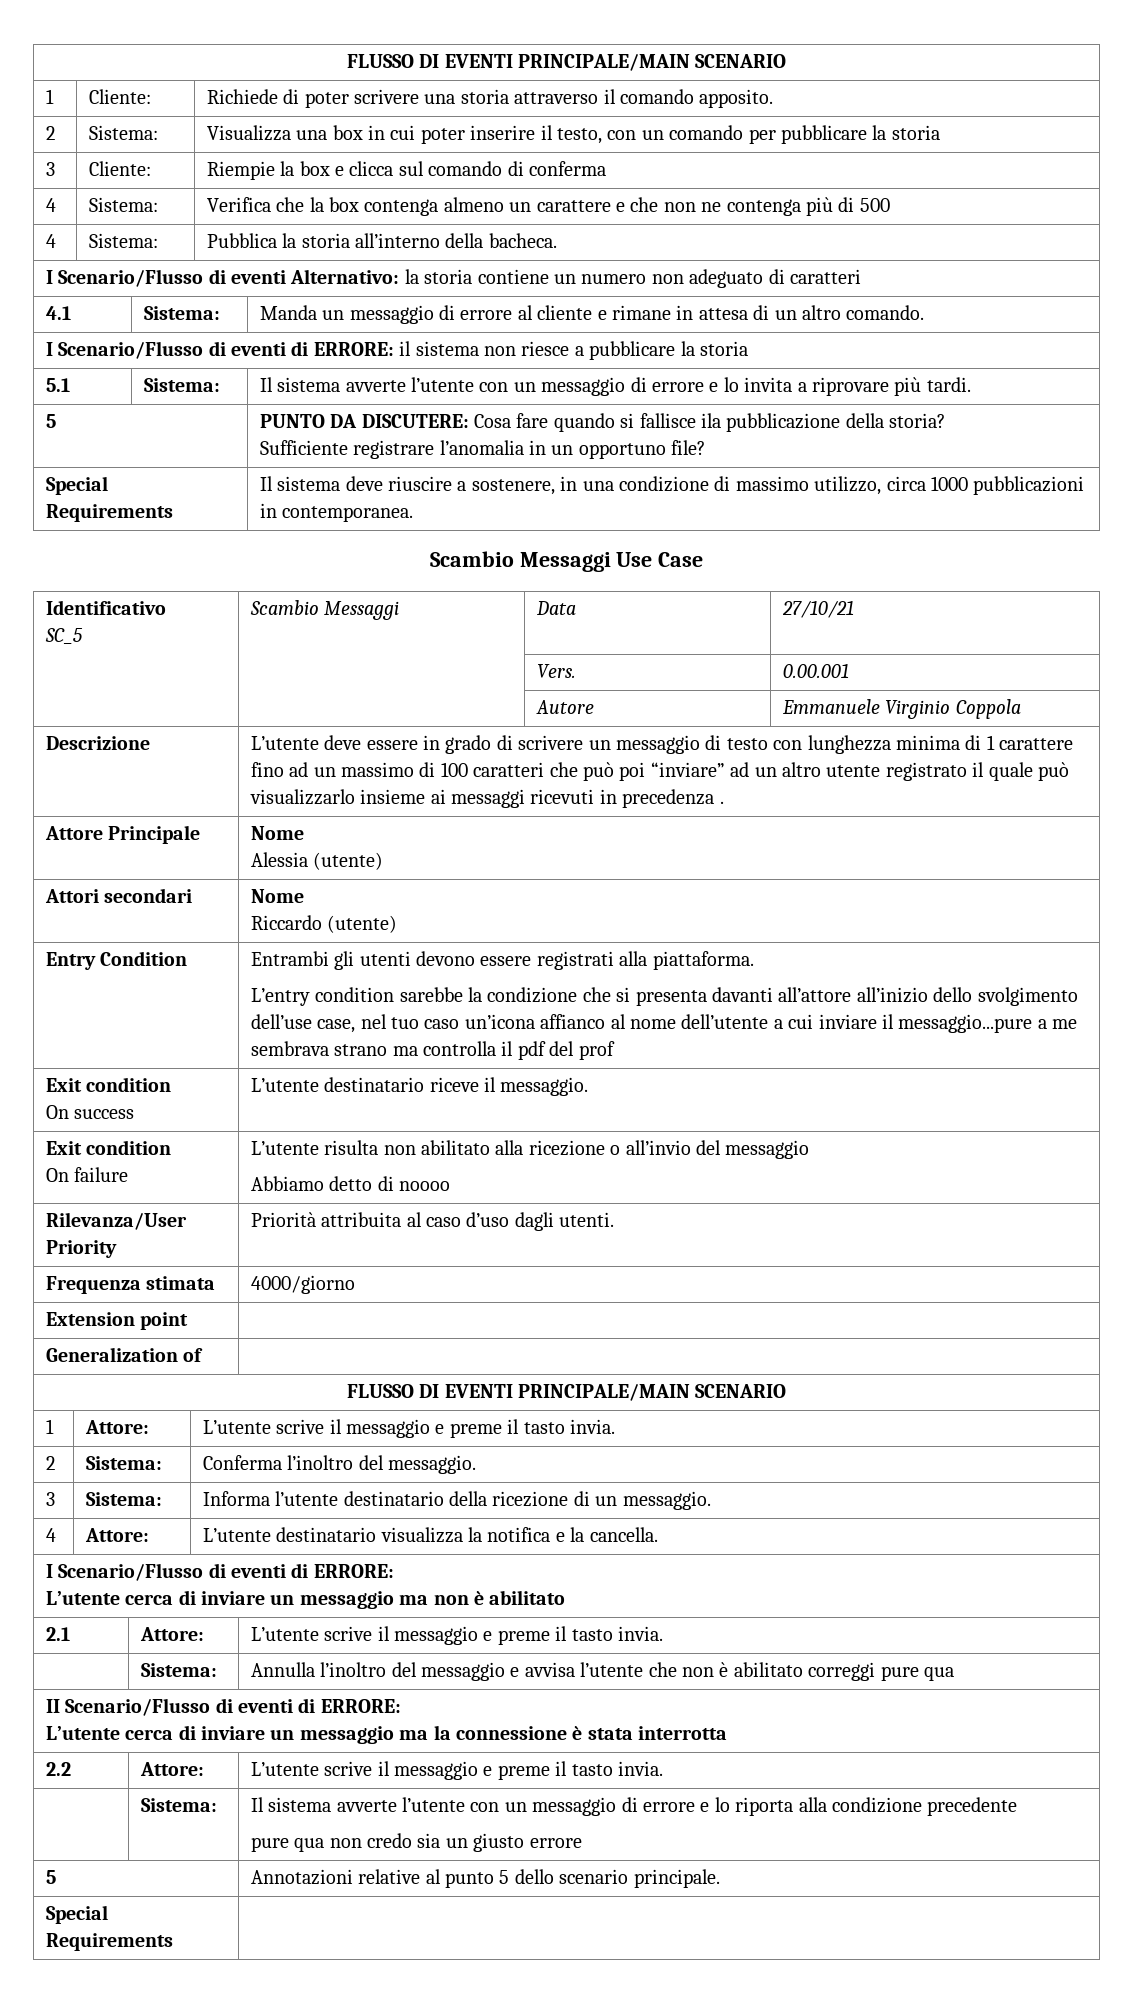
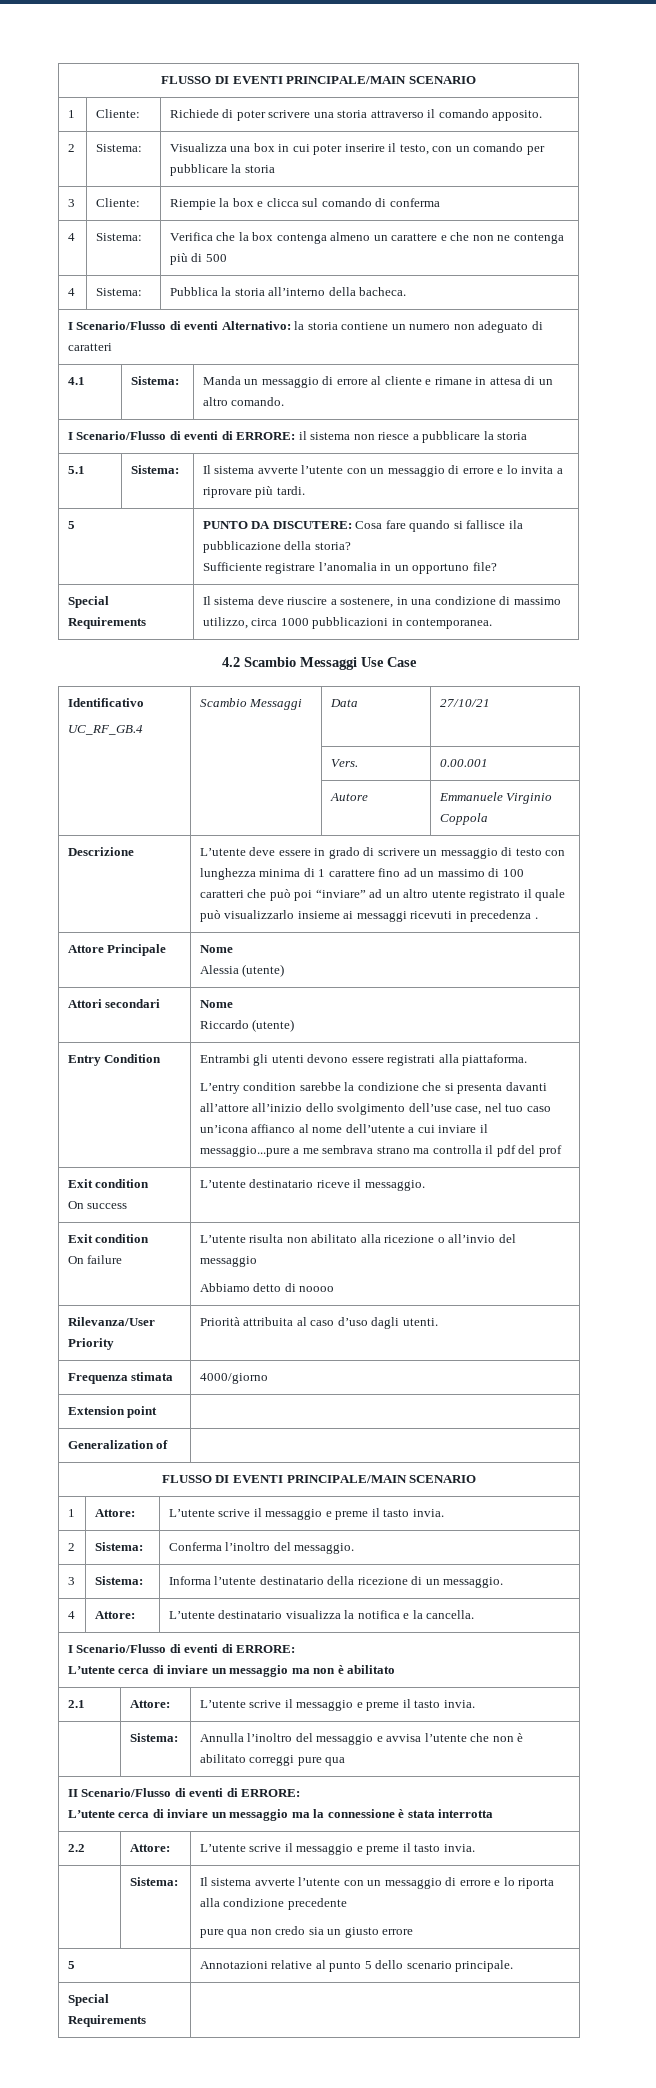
(414, 514) none -> [222,657,240,667] 4.2
[44,628,83,644] SC_5 -> [67,725,143,735] UC_RF_GB.4

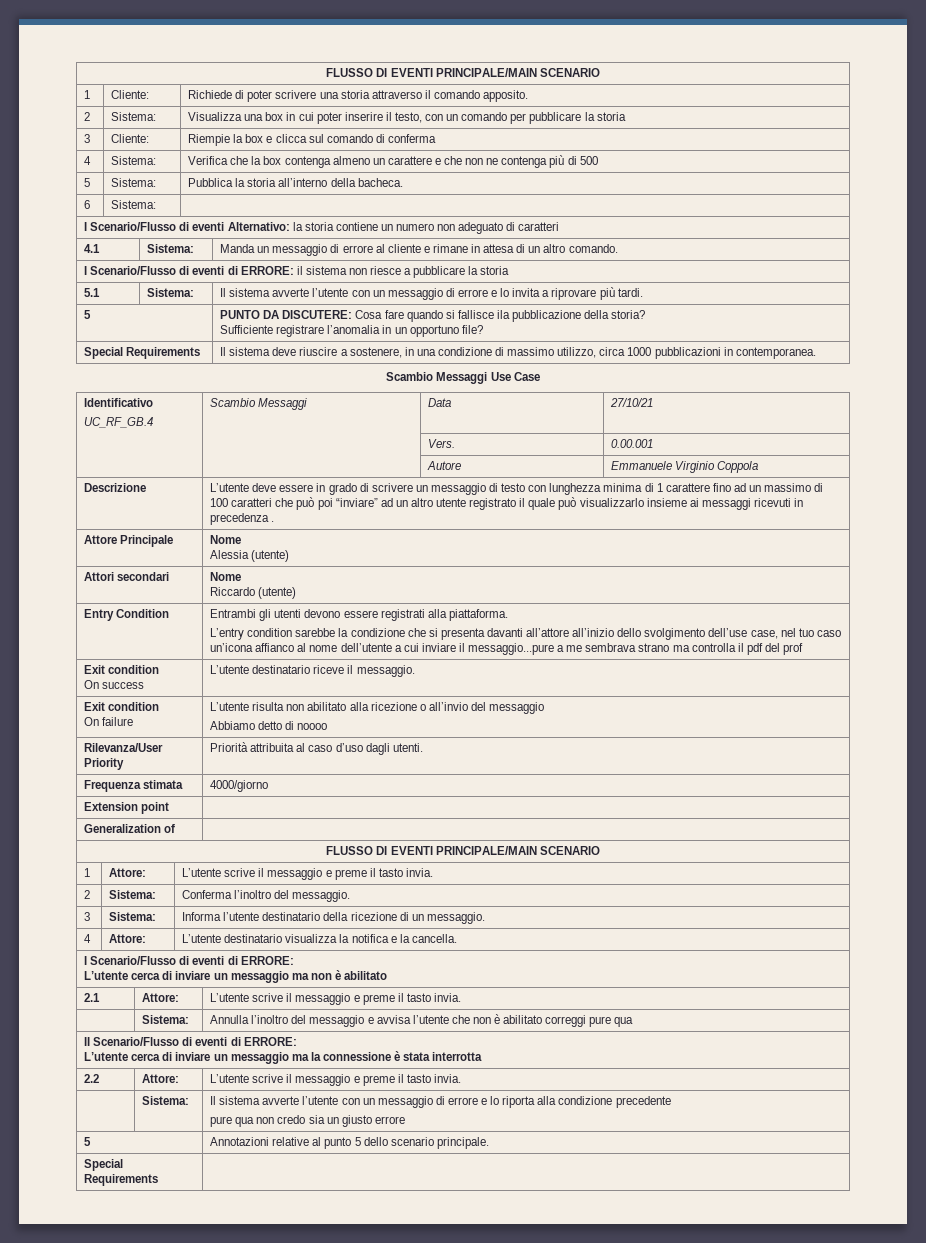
[67,288,75,296] 4 -> [84,178,91,187] 5
(407, 291) none -> [84,200,91,209] [111,200,157,209] // 6 | Sistema: |
[222,657,240,667] 4.2 -> (816, 353) none

